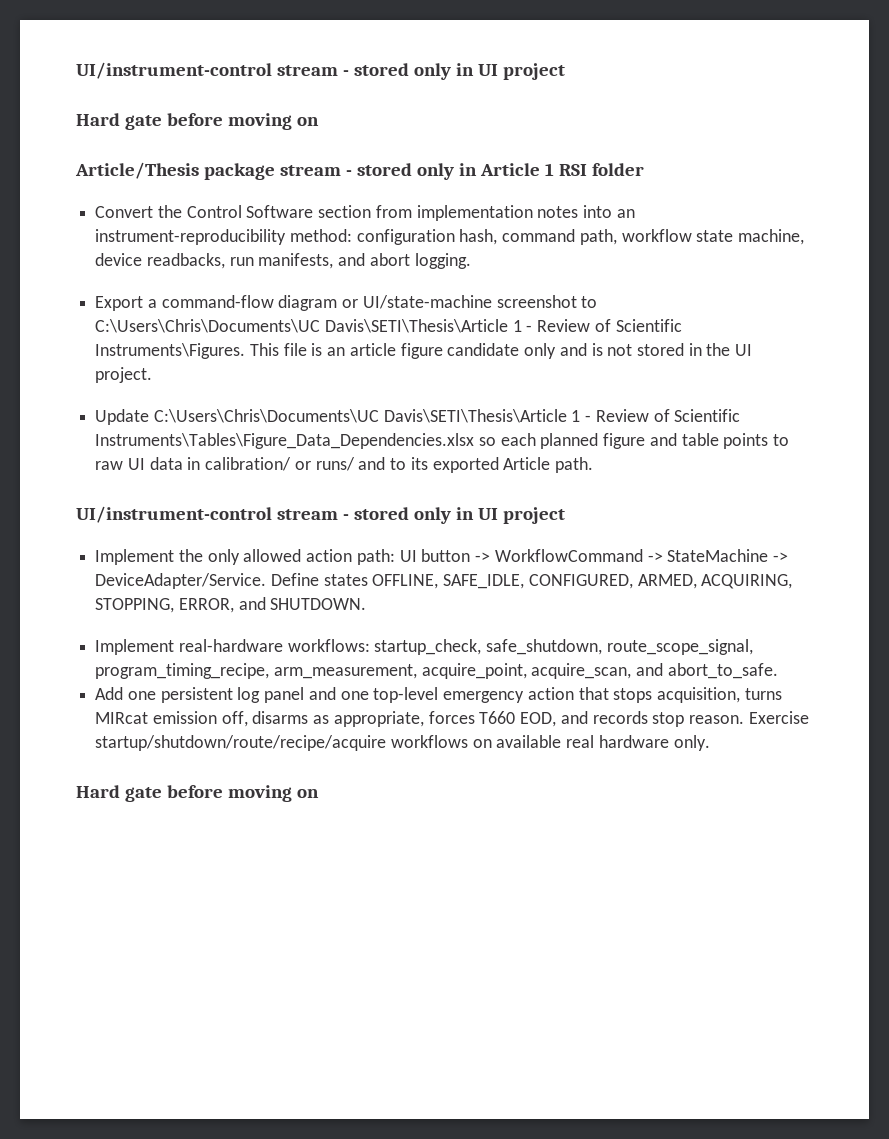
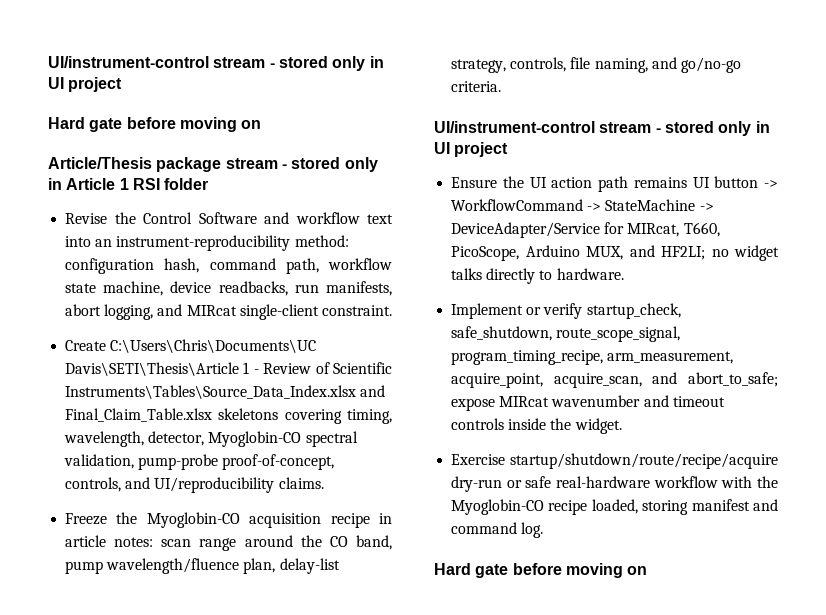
[95,206,154,218] Convert -> [65,213,108,224] Revise
[318,205,579,221] section from implementation notes -> [264,212,393,224] and workflow text
[338,253,471,269] [95,295,598,311] [95,319,682,333] [95,343,753,359] [95,367,153,383] [95,409,741,425] [95,433,790,449] [95,457,593,473] [76,506,565,524] [95,549,395,565] and abort logging. // Export a command-flow diagram or UI/state-machine screenshot to C:\Users\Chris\Documents\UC Davis\SETI\Thesis\Article 1 - Review of Scientific Instruments\Figures. This file is an article figure candidate only and is not stored in the UI project. // Update C:\Users\Chris\Documents\UC Davis\SETI\Thesis\Article 1 - Review of Scientific Instruments\Tables\Figure_Data_Dependencies.xlsx so each planned figure and table points to raw UI data in calibration/ or runs/ and to its exported Article path. // UI/instrument-control stream - stored only in UI project // Implement the only allowed action path: -> [65,304,392,320] [65,339,317,353] [65,362,392,376] [65,385,386,399] [65,408,392,424] [64,431,358,447] [64,454,335,470] [65,477,324,493] [65,512,392,528] [65,535,392,551] [65,558,340,574] [451,57,741,73] [451,81,502,92] [434,121,770,136] [434,142,509,157] [451,176,687,192] abort logging, and MIRcat single-client constraint. // Create C:\Users\Chris\Documents\UC Davis\SETI\Thesis\Article 1 - Review of Scientific Instruments\Tables\Source_Data_Index.xlsx and Final_Claim_Table.xlsx skeletons covering timing, wavelength, detector, Myoglobin-CO spectral validation, pump-probe proof-of-concept, controls, and UI/reproducibility claims. // Freeze the Myoglobin-CO acquisition recipe in article notes: scan range around the CO band, pump wavelength/fluence plan, delay-list strategy, controls, file naming, and go/no-go criteria. // UI/instrument-control stream - stored only in UI project // Ensure the UI action path remains
[95,573,793,589] [95,597,367,613] [95,639,370,655] DeviceAdapter/Service. Define states OFFLINE, SAFE_IDLE, CONFIGURED, ARMED, ACQUIRING, STOPPING, ERROR, and SHUTDOWN. // Implement real-hardware workflows: -> [451,222,720,238] [451,245,779,261] [451,268,624,284] [451,303,583,319] DeviceAdapter/Service for MIRcat, T660, PicoScope, Arduino MUX, and HF2LI; no widget talks directly to hardware. // Implement or verify
[667,663,778,679] [95,687,782,703] [95,711,809,727] [95,735,710,751] abort_to_safe. // Add one persistent log panel and one top-level emergency action that stops acquisition, turns MIRcat emission off, disarms as appropriate, forces T660 EOD, and records stop reason. Exercise startup/shutdown/route/recipe/acquire workflows on available real hardware only. -> [688,372,778,387] [451,395,725,411] [451,418,622,434] [451,453,778,469] [451,476,778,492] [451,499,778,515] [451,522,544,538] abort_to_safe; expose MIRcat wavenumber and timeout controls inside the widget. // Exercise startup/shutdown/route/recipe/acquire dry-run or safe real-hardware workflow with the Myoglobin-CO recipe loaded, storing manifest and command log.

